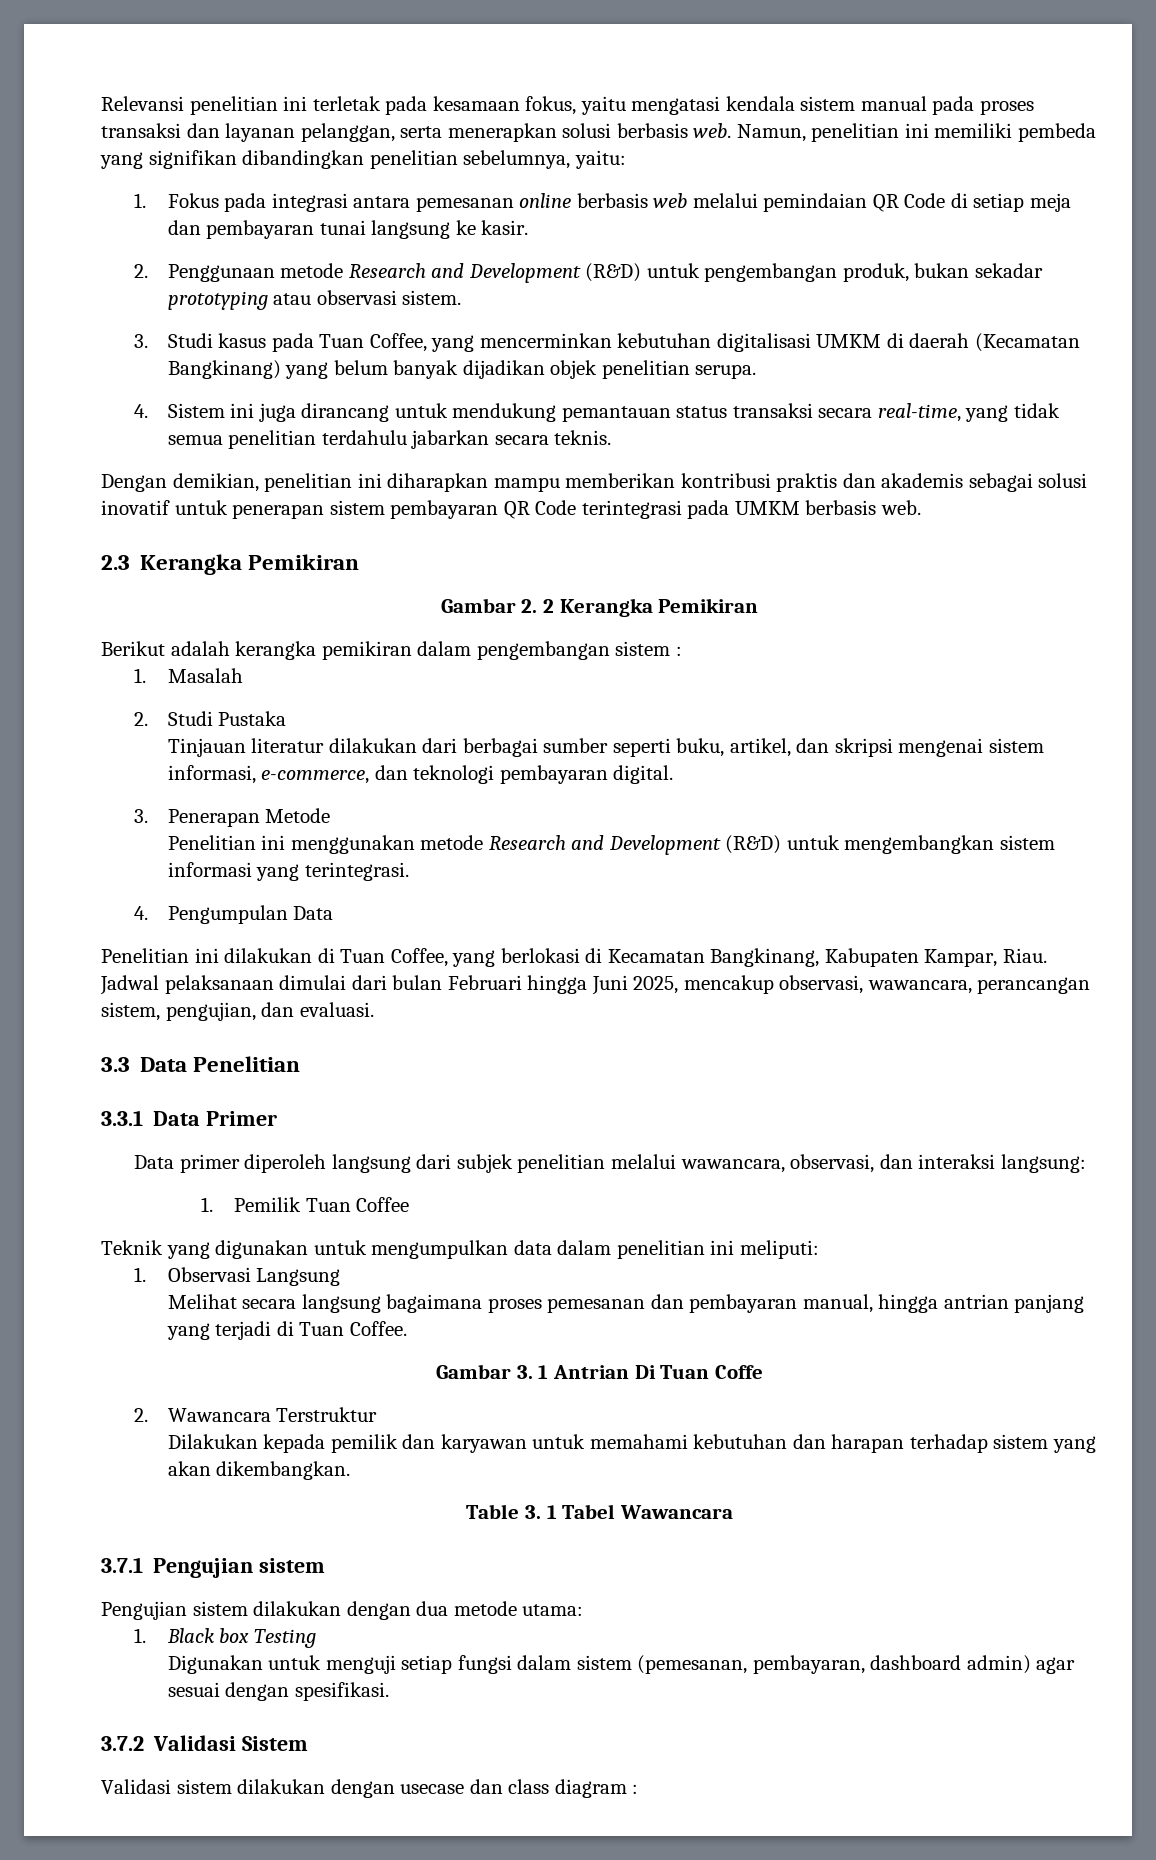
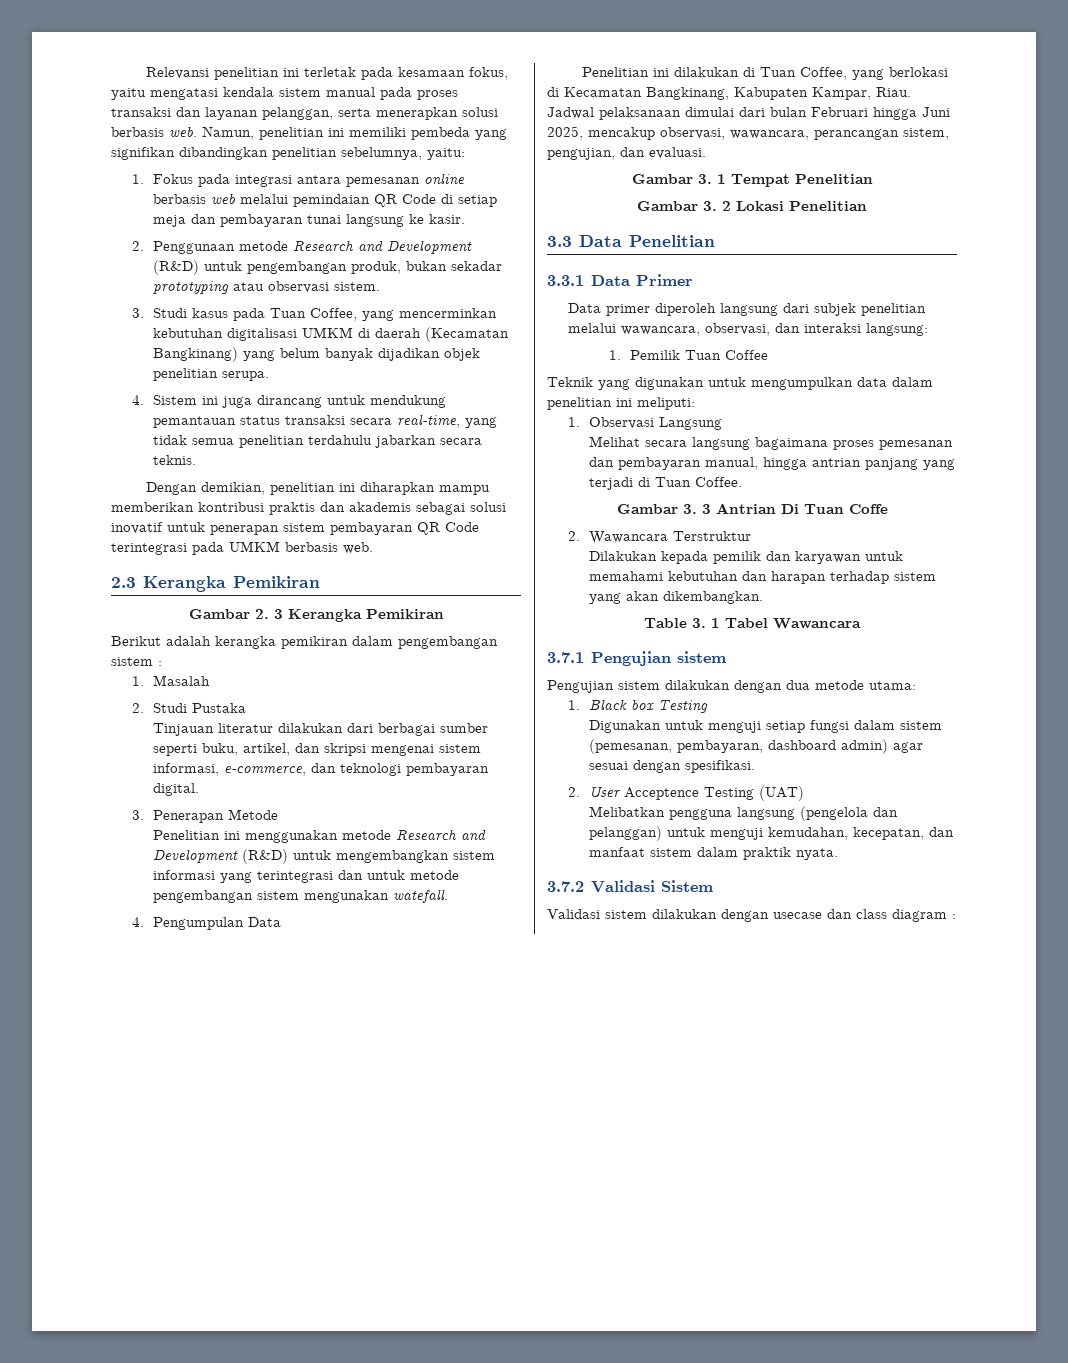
[543,599,554,613] 2 -> [273,609,283,619] 3
[304,862,409,881] terintegrasi. -> [256,870,459,883] [152,889,448,903] terintegrasi dan untuk metode pengembangan sistem mengunakan watefall.
(374, 1009) none -> [631,174,873,187] [637,201,867,211] // Gambar 3. 1 Tempat Penelitian // Gambar 3. 2 Lokasi Penelitian
[538,1365,549,1379] 1 -> [701,504,711,514] 3
(389, 1691) none -> [567,786,804,801] [588,806,898,821] [588,826,954,841] [588,847,838,860] // 2. User Acceptence Testing (UAT) // Melibatkan pengguna langsung (pengelola dan pelanggan) untuk menguji kemudahan, kecepatan, dan manfaat sistem dalam praktik nyata.

